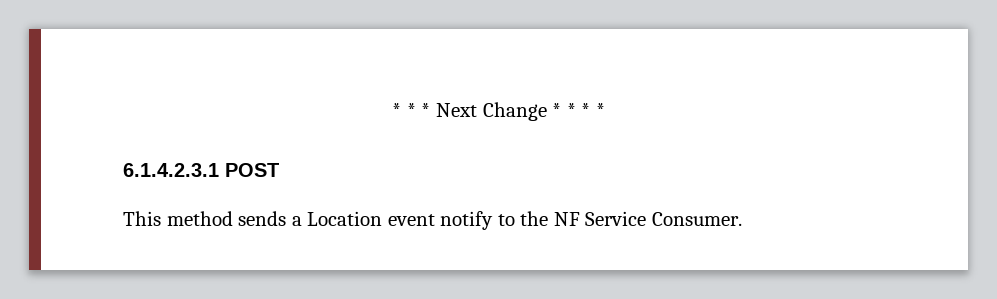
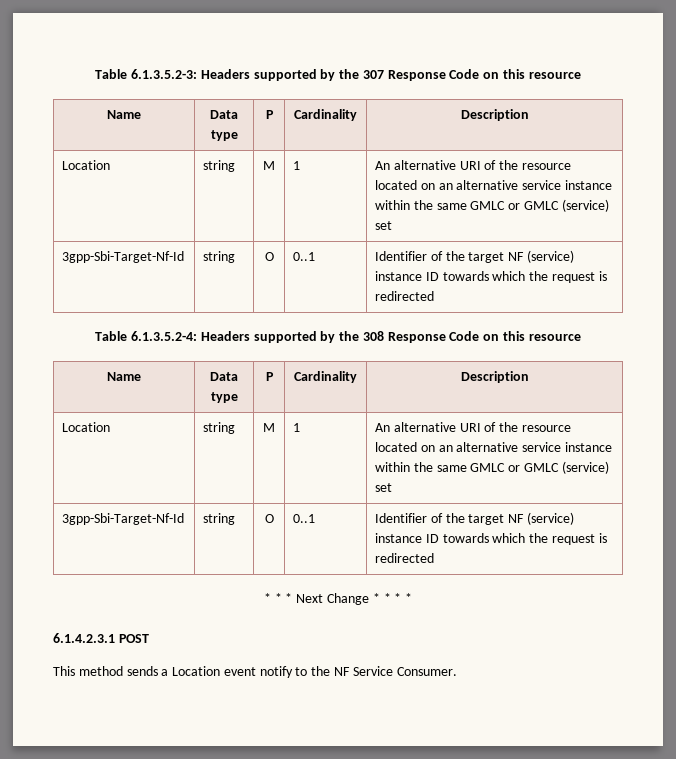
(392, 110) none -> [95,69,581,81] [107,110,141,119] [210,110,238,119] [210,130,238,141] [265,110,274,119] [294,109,357,121] [460,109,529,121] [62,160,111,170] [203,160,236,172] [263,161,275,170] [293,161,301,170] [375,160,571,170] [375,180,612,190] [375,199,609,212] [375,221,393,230] [62,251,185,263] [203,251,236,263] [264,252,274,261] [293,252,316,261] [375,250,574,263] [375,271,607,283] [375,291,435,301] [95,331,581,343] [107,372,141,381] [210,372,238,381] [210,392,238,403] [265,372,274,381] [294,371,357,383] [460,371,529,383] [62,422,111,432] [203,422,236,434] [263,423,275,432] [293,423,301,432] [375,422,571,432] [375,442,612,452] [375,461,609,474] [375,483,393,492] [62,513,185,525] [203,513,236,525] [264,514,274,523] [293,514,316,523] [375,512,574,525] [375,533,607,545] [375,553,435,563] Table 6.1.3.5.2-3: Headers supported by the 307 Response Code on this resource // Name | Data type | P | Cardinality | Description // Location | string | M | 1 | An alternative URI of the resource located on an alternative service instance within the same GMLC or GMLC (service) set // 3gpp-Sbi-Target-Nf-Id | string | O | 0..1 | Identifier of the target NF (service) instance ID towards which the request is redirected // Table 6.1.3.5.2-4: Headers supported by the 308 Response Code on this resource // Name | Data type | P | Cardinality | Description // Location | string | M | 1 | An alternative URI of the resource located on an alternative service instance within the same GMLC or GMLC (service) set // 3gpp-Sbi-Target-Nf-Id | string | O | 0..1 | Identifier of the target NF (service) instance ID towards which the request is redirected //

